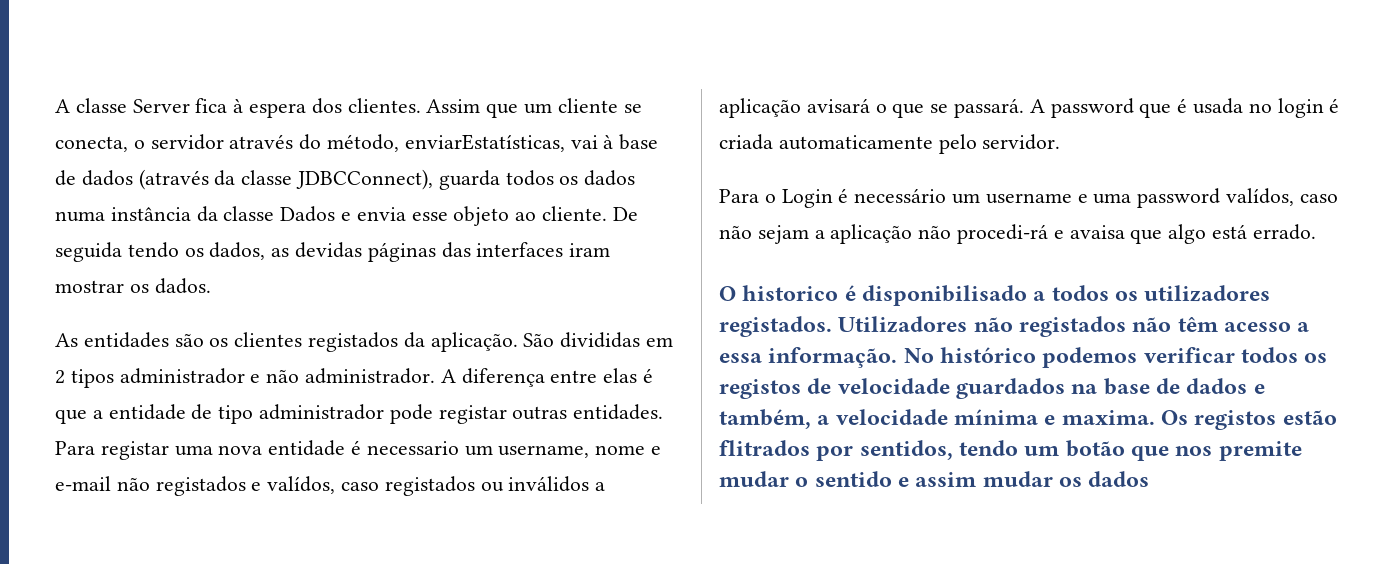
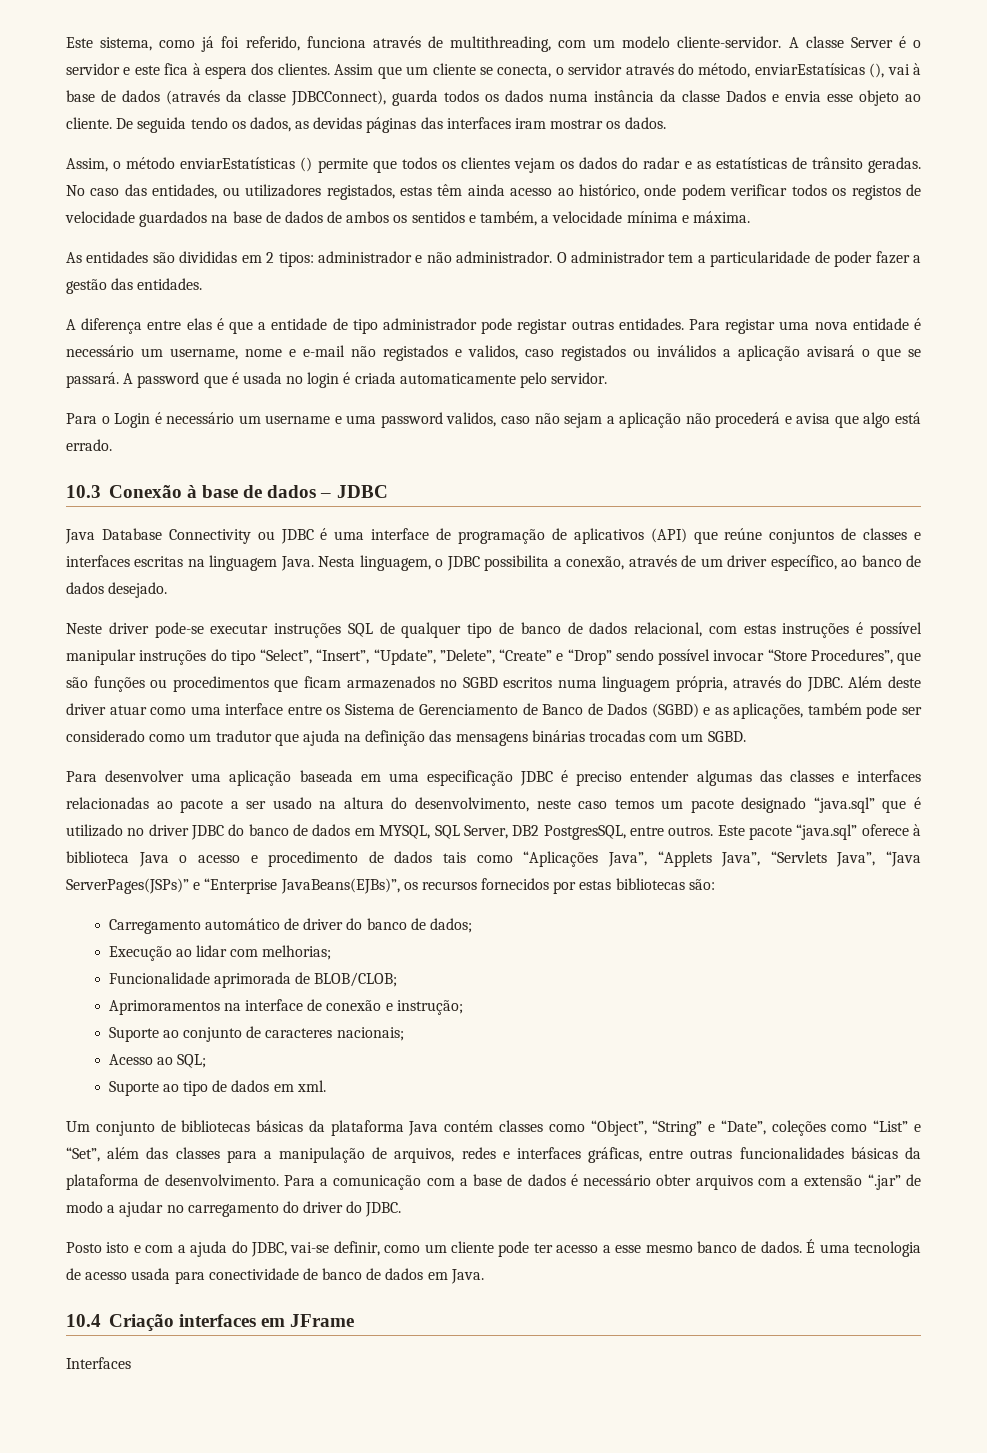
[55,98,190,113] A classe Server -> [66,36,921,52] [66,63,160,75] Este sistema, como já foi referido, funciona através de multithreading, com um modelo cliente-servidor. A classe Server é o servidor e este
[404,134,565,152] enviarEstatísticas, -> [754,63,885,78] enviarEstatísicas (),
[55,332,555,352] As entidades são os clientes registados da aplicação. São -> [66,157,922,173] [66,184,922,200] [65,211,750,227] [66,251,175,263] Assim, o método enviarEstatísticas () permite que todos os clientes vejam os dados do radar e as estatísticas de trânsito geradas. No caso das entidades, ou utilizadores registados, estas têm ainda acesso ao histórico, onde podem verificar todos os registos de velocidade guardados na base de dados de ambos os sentidos e também, a velocidade mínima e máxima. // As entidades são
[70,369,114,388] tipos -> [278,252,314,267] tipos:
(436, 376) none -> [556,251,922,267] [66,278,203,294] O administrador tem a particularidade de poder fazer a gestão das entidades. //
[366,441,459,455] necessario -> [66,345,134,357] necessário
[267,476,336,494] valídos, -> [468,345,518,360] validos,
[1226,188,1295,206] valídos, -> [446,412,497,427] validos,
[957,224,1125,244] procedi-rá e avaisa -> [715,412,831,428] procederá e avisa
[719,285,1271,306] [719,316,1310,337] [719,347,1328,368] [719,378,1265,399] [719,409,1337,430] [719,440,1302,461] [719,471,1150,487] O historico é disponibilisado a todos os utilizadores registados. Utilizadores não registados não têm acesso a essa informação. No histórico podemos verificar todos os registos de velocidade guardados na base de dados e também, a velocidade mínima e maxima. Os registos estão flitrados por sentidos, tendo um botão que nos premite mudar o sentido e assim mudar os dados -> [66,485,388,498] [65,528,922,544] [66,555,922,571] [66,582,168,598] [66,622,923,638] [66,649,921,665] [66,676,922,692] [66,703,922,719] [66,730,746,746] [66,770,921,786] [66,797,921,813] [66,824,922,840] [66,851,921,867] [66,878,715,894] [108,918,472,934] [108,945,332,961] [108,972,398,988] [108,999,463,1015] [108,1026,404,1042] [108,1054,206,1068] [108,1080,326,1096] [66,1120,922,1136] [66,1147,921,1163] [66,1174,922,1190] [66,1201,402,1217] [66,1239,921,1257] [66,1268,484,1284] [66,1314,355,1331] [66,1357,131,1369] 10.3 Conexão à base de dados – JDBC // Java Database Connectivity ou JDBC é uma interface de programação de aplicativos (API) que reúne conjuntos de classes e interfaces escritas na linguagem Java. Nesta linguagem, o JDBC possibilita a conexão, através de um driver específico, ao banco de dados desejado. // Neste driver pode-se executar instruções SQL de qualquer tipo de banco de dados relacional, com estas instruções é possível manipular instruções do tipo “Select”, “Insert”, “Update”, ”Delete”, “Create” e “Drop” sendo possível invocar “Store Procedures”, que são funções ou procedimentos que ficam armazenados no SGBD escritos numa linguagem própria, através do JDBC. Além deste driver atuar como uma interface entre os Sistema de Gerenciamento de Banco de Dados (SGBD) e as aplicações, também pode ser considerado como um tradutor que ajuda na definição das mensagens binárias trocadas com um SGBD. // Para desenvolver uma aplicação baseada em uma especificação JDBC é preciso entender algumas das classes e interfaces relacionadas ao pacote a ser usado na altura do desenvolvimento, neste caso temos um pacote designado “java.sql” que é utilizado no driver JDBC do banco de dados em MYSQL, SQL Server, DB2 PostgresSQL, entre outros. Este pacote “java.sql” oferece à biblioteca Java o acesso e procedimento de dados tais como “Aplicações Java”, “Applets Java”, “Servlets Java”, “Java ServerPages(JSPs)” e “Enterprise JavaBeans(EJBs)”, os recursos fornecidos por estas bibliotecas são: // Carregamento automático de driver do banco de dados; // Execução ao lidar com melhorias; // Funcionalidade aprimorada de BLOB/CLOB; // Aprimoramentos na interface de conexão e instrução; // Suporte ao conjunto de caracteres nacionais; // Acesso ao SQL; // Suporte ao tipo de dados em xml. // Um conjunto de bibliotecas básicas da plataforma Java contém classes como “Object”, “String” e “Date”, coleções como “List” e “Set”, além das classes para a manipulação de arquivos, redes e interfaces gráficas, entre outras funcionalidades básicas da plataforma de desenvolvimento. Para a comunicação com a base de dados é necessário obter arquivos com a extensão “.jar” de modo a ajudar no carregamento do driver do JDBC. // Posto isto e com a ajuda do JDBC, vai-se definir, como um cliente pode ter acesso a esse mesmo banco de dados. É uma tecnologia de acesso usada para conectividade de banco de dados em Java. // 10.4 Criação interfaces em JFrame // Interfaces

